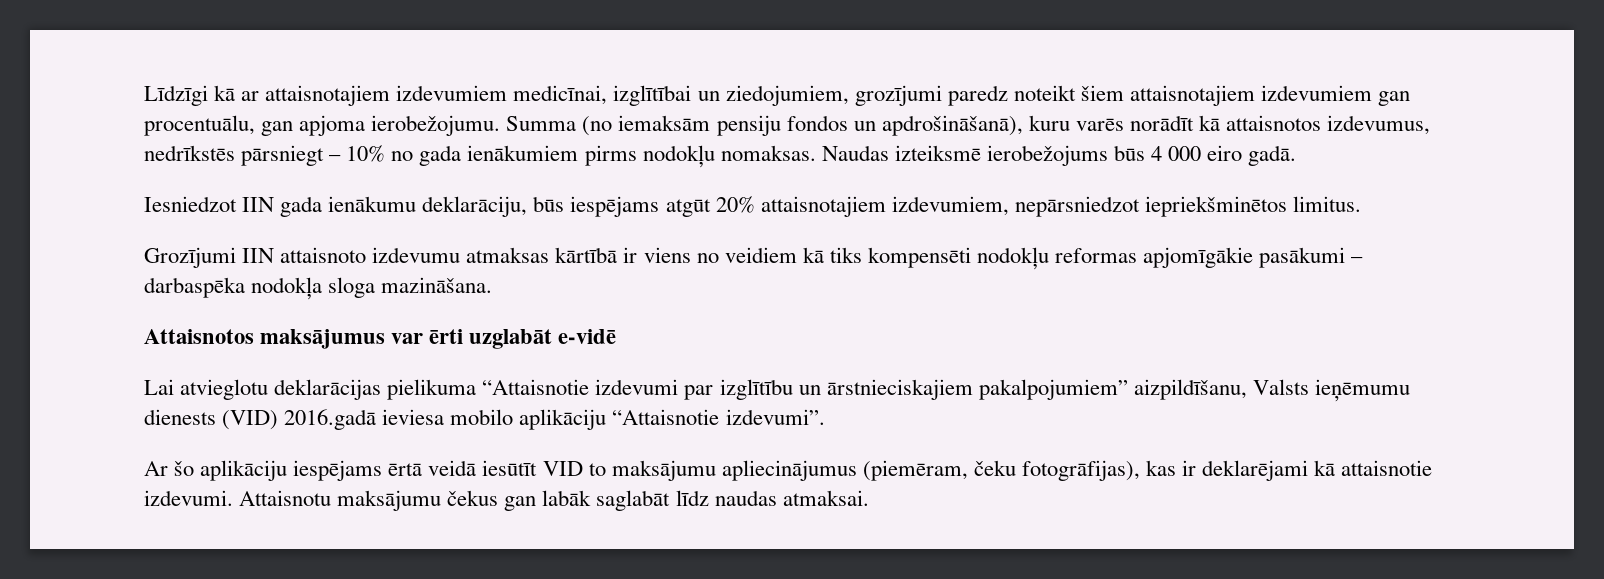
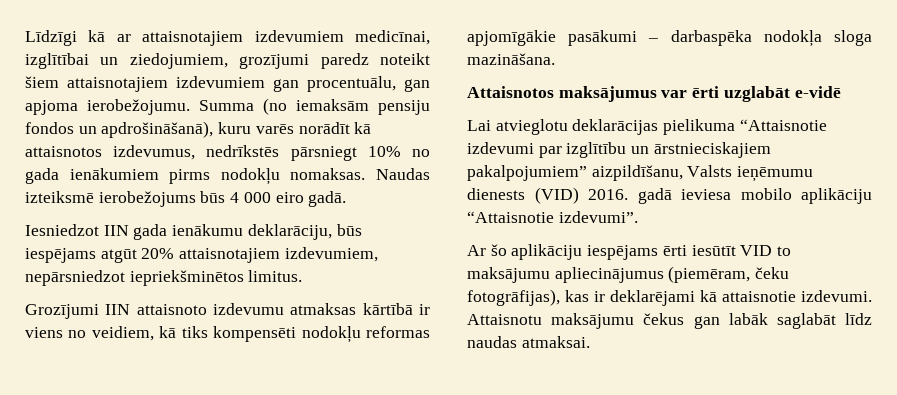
[329,155,342,161] – -> (357, 153) none
[724,247,797,263] veidiem -> [91,326,154,341] veidiem,
[284,409,377,430] 2016.gadā -> [588,188,672,204] 2016. gadā
[388,460,477,476] ērtā veidā -> [662,245,687,256] ērti

